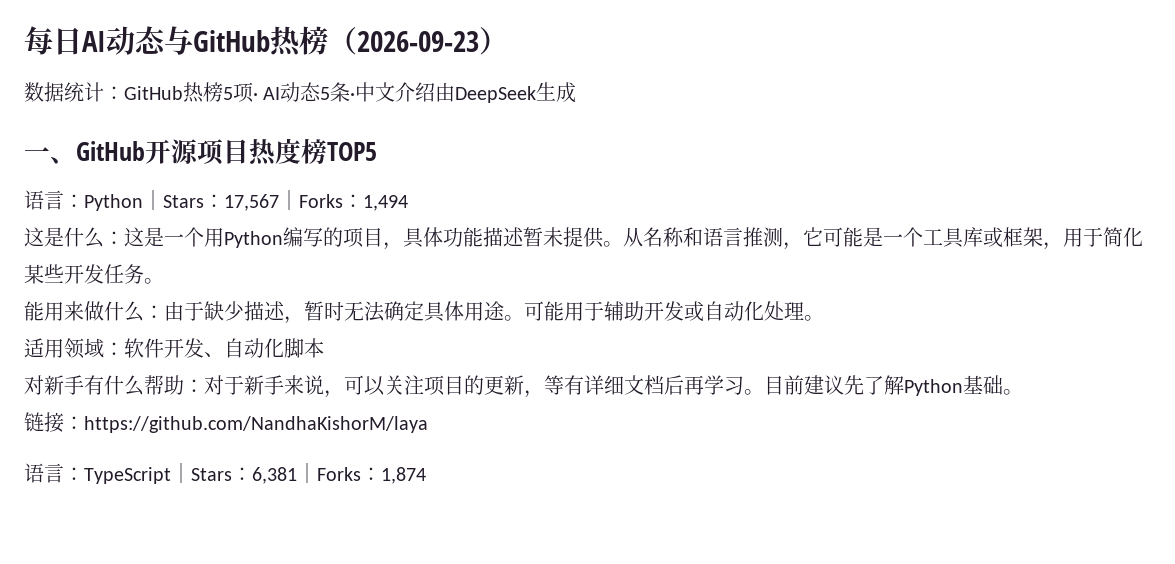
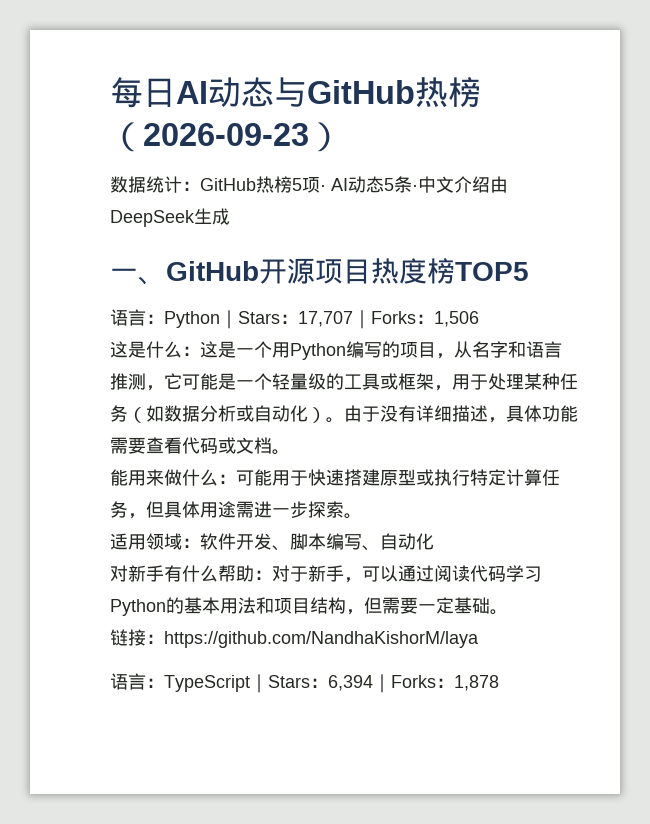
[224,190,408,211] 17,567｜Forks：1,494 -> [298,310,479,329] 17,707｜Forks：1,506
[403,227,684,248] 具体功能描述暂未提供。从名称 -> [454,341,508,358] 从名字
[923,227,1143,250] [24,264,164,284] [24,301,804,324] 工具库或框架，用于简化某些开发任务。 // 能用来做什么：由于缺少描述，暂时无法确定具体用途。可能用于辅助开发或自动化处理 -> [272,373,578,391] [110,405,578,423] [110,437,290,455] [110,469,560,486] [110,501,344,519] 轻量级的工具或框架，用于处理某种任务（如数据分析或自动化）。由于没有详细描述，具体功能需要查看代码或文档。 // 能用来做什么：可能用于快速搭建原型或执行特定计算任务，但具体用途需进一步探索
[224,338,324,358] 自动化脚本 -> [290,533,434,551] 脚本编写、自动化
[284,375,963,398] 来说，可以关注项目的更新，等有详细文档后再学习。目前建议先了解Python -> [344,565,542,583] [110,597,454,616] ，可以通过阅读代码学习Python的基本用法和项目结构，但需要一定
[252,463,426,484] 6,381｜Forks：1,874 -> [328,674,499,693] 6,394｜Forks：1,878

